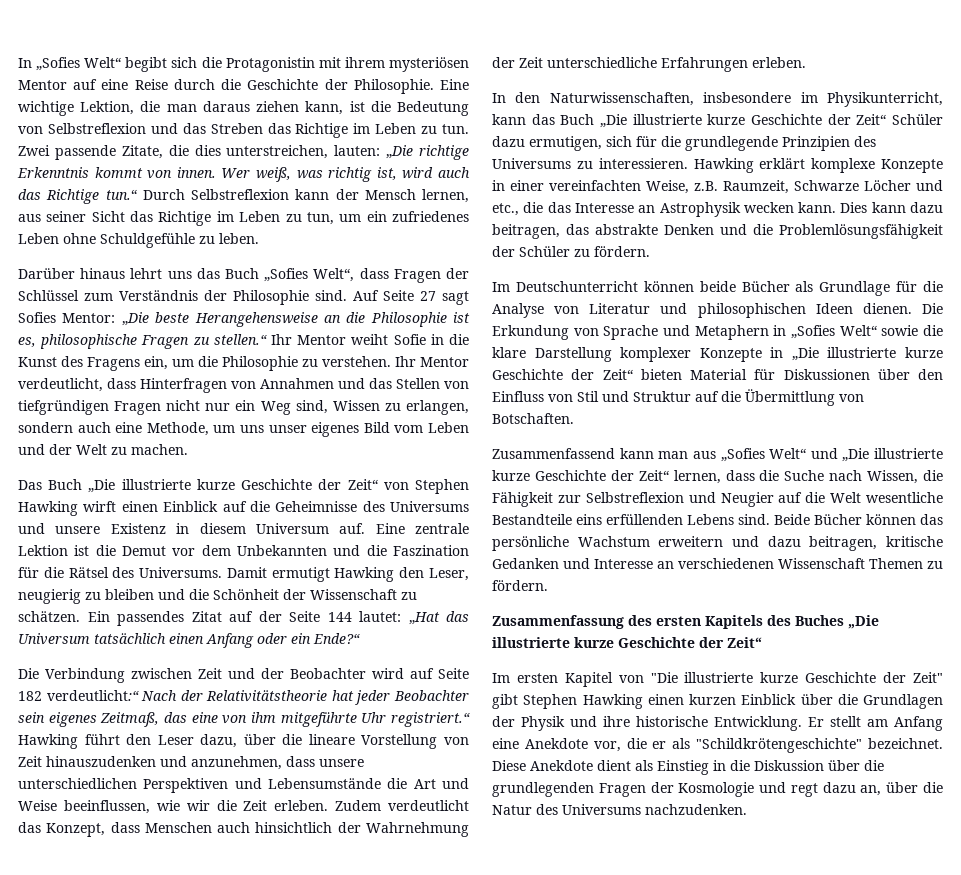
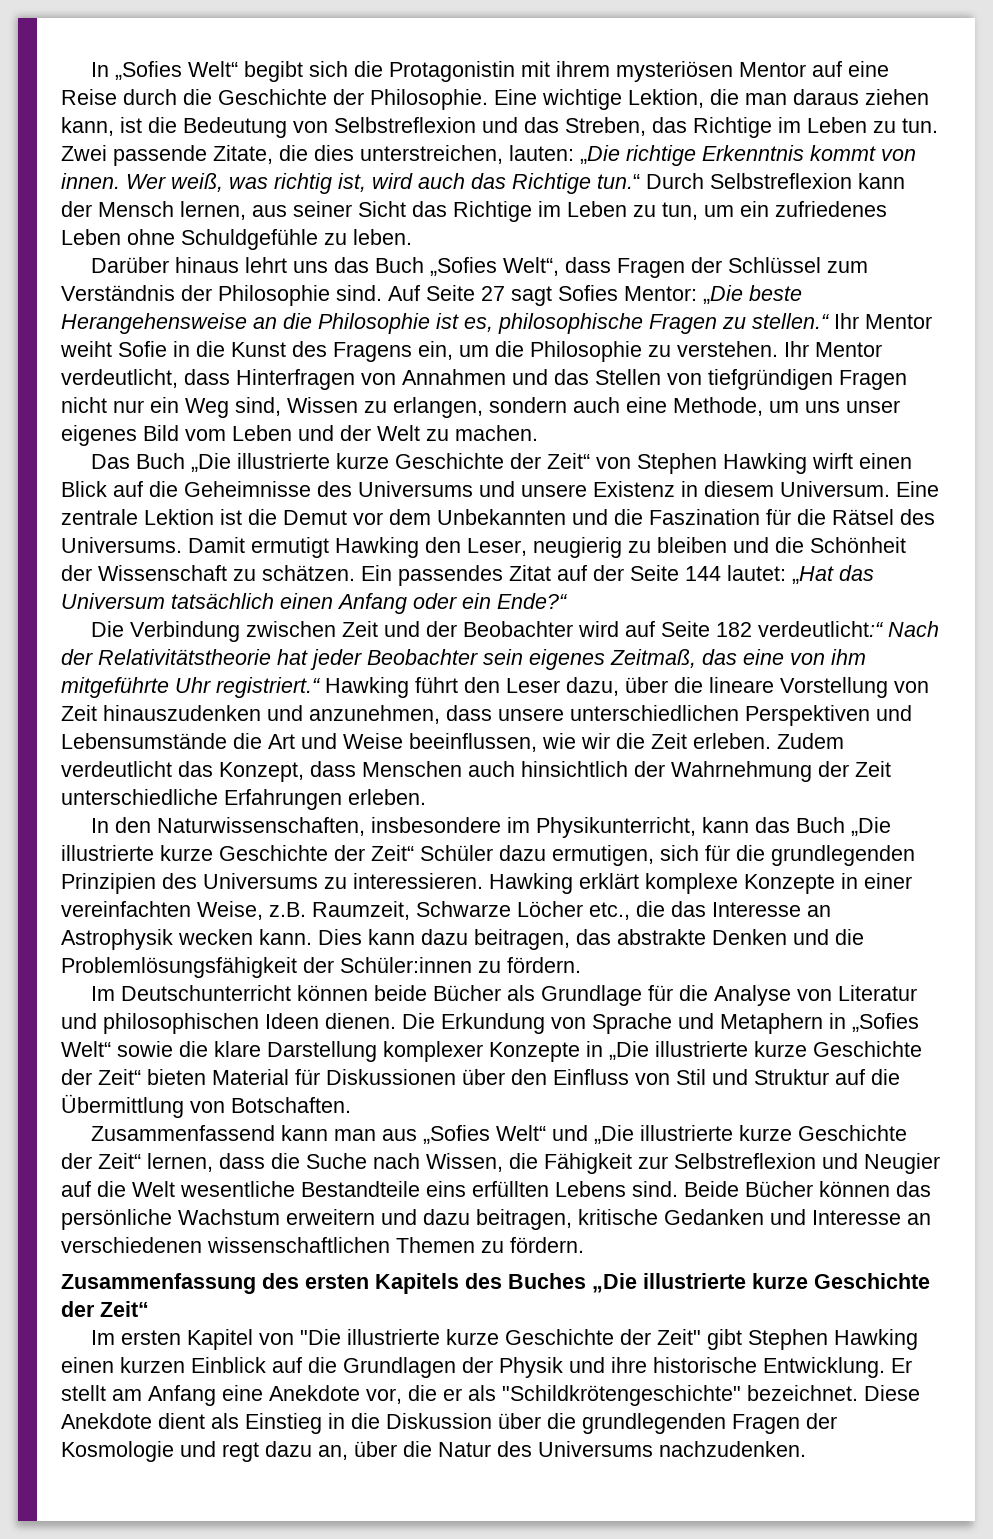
[210,123,263,134] Streben -> [565,117,646,136] Streben,
[163,501,219,512] Einblick -> [61,481,107,497] Blick
[255,523,366,534] Universum auf. -> [780,481,890,497] Universum.
[685,136,778,151] grundlegende -> [771,845,915,866] grundlegenden
[916,180,943,191] und -> (583, 909) none
[519,246,570,257] Schüler -> [340,957,472,973] Schüler:innen
[606,514,683,525] erfüllenden -> [472,1181,549,1197] erfüllten
[778,558,865,569] Wissenschaft -> [207,1237,390,1253] wissenschaftlichen
[800,694,833,705] über -> [272,1357,302,1373] auf

